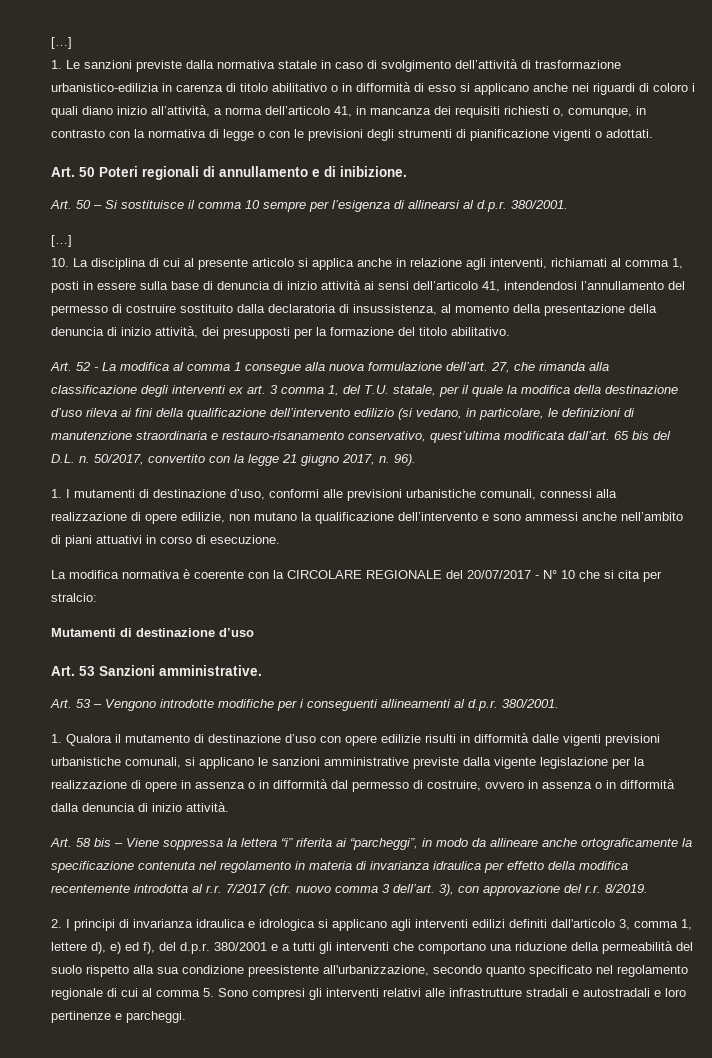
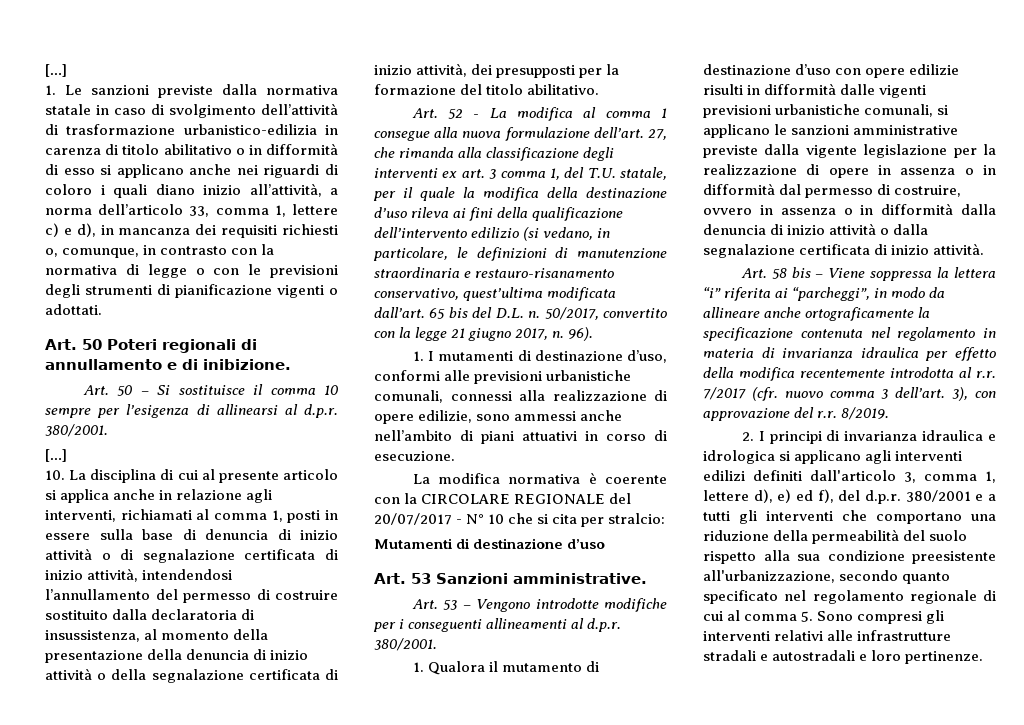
[334,106,352,117] 41, -> [189,204,338,217] [45,223,96,237] 33, comma 1, lettere c) e d),
[364,281,500,292] ai sensi dell’articolo 41, -> [101,549,338,563] [45,568,139,582] o di segnalazione certificata di inizio attività,
(151, 331) none -> [45,668,338,683] [374,65,412,75] attività o della segnalazione certificata di inizio
[229,512,489,524] non mutano la qualificazione dell’intervento e -> (473, 416) none
(182, 807) none -> [829,223,929,235] [703,244,930,258] attività o dalla segnalazione certificata di inizio
[51,1011,186,1023] pertinenze e parcheggi. -> [905,651,984,664] pertinenze.

